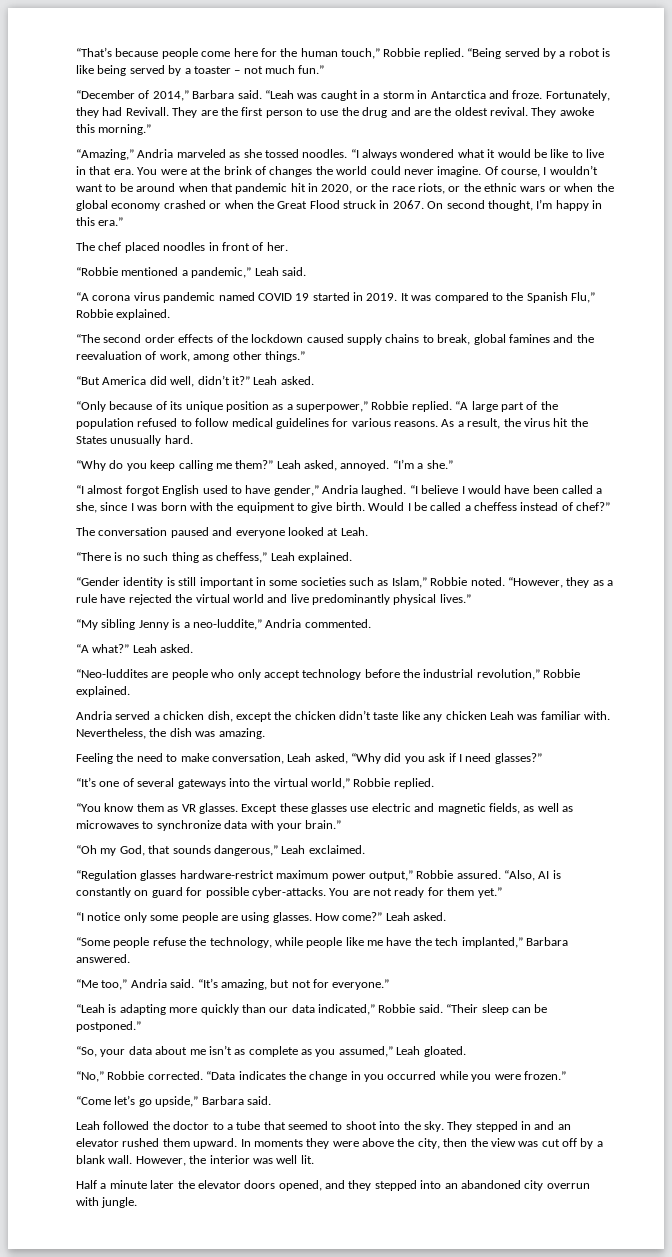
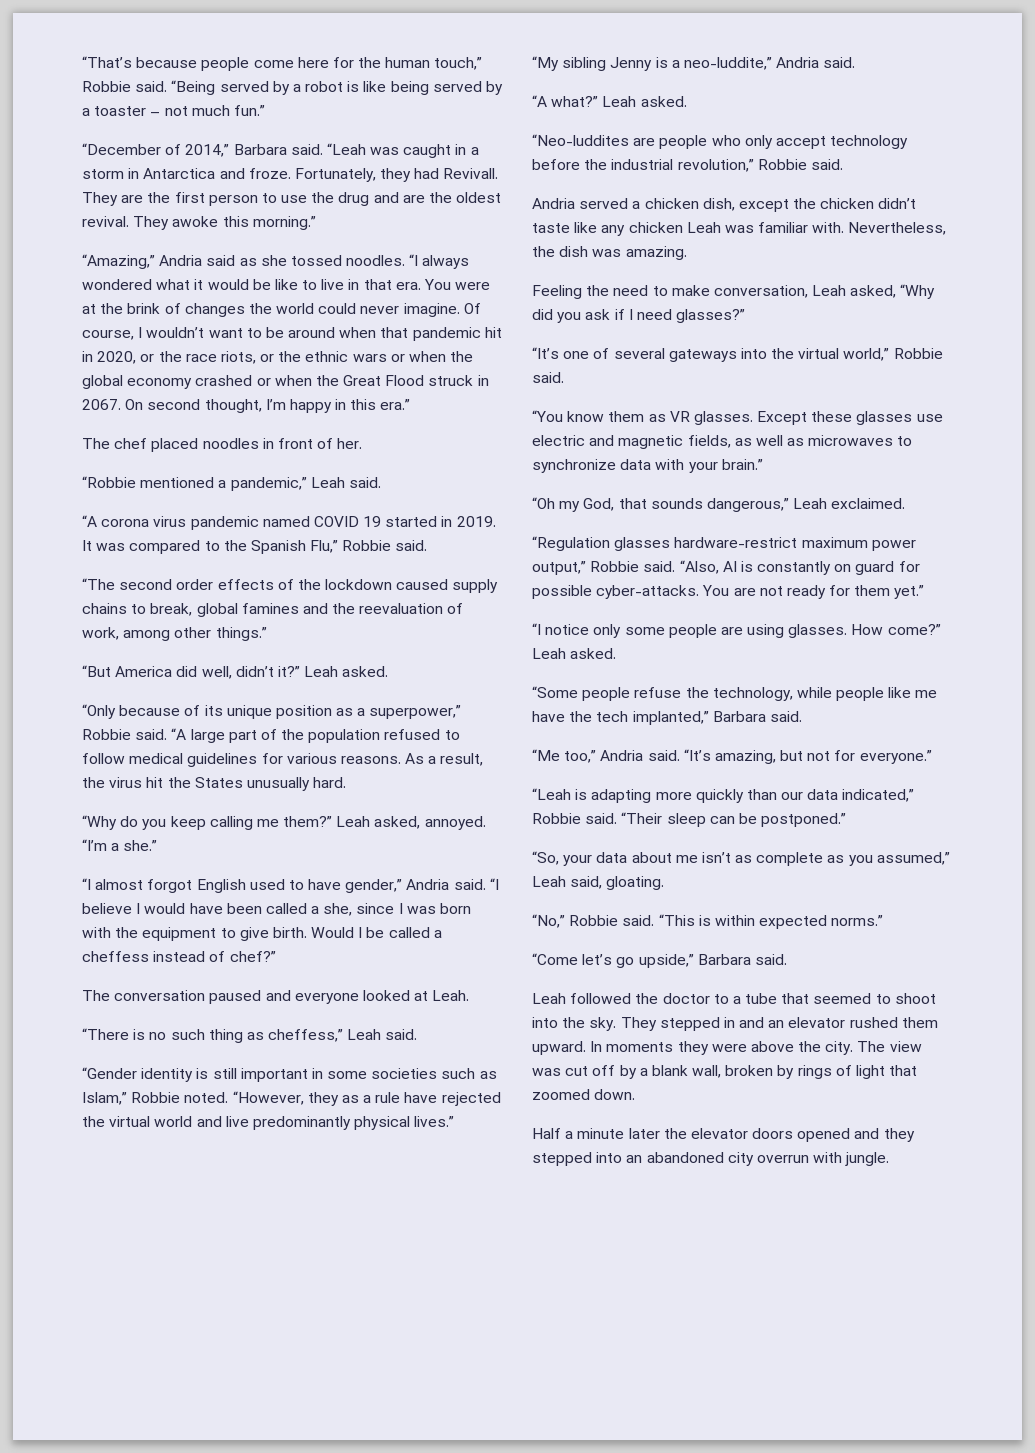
[423,48,464,59] replied. -> [135,81,168,92] said.
[176,149,226,158] marveled -> [206,255,236,266] said
[116,309,171,320] explained. -> [395,540,428,551] said.
[411,401,452,412] replied. -> [135,729,168,740] said.
[361,485,407,496] laughed. -> [453,879,486,890] said.
[298,552,352,563] explained. -> [385,1029,418,1040] said.
[304,619,371,628] commented. -> [823,57,856,68] said.
[76,686,130,697] explained. -> [810,159,843,170] said.
[393,778,434,789] replied. -> [532,372,564,383] said.
[456,870,501,879] assured. -> [643,561,676,572] said.
[76,954,130,963] answered. -> [769,711,802,722] said.
[423,1046,466,1057] gloated. -> [570,876,665,890] said, gloating.
[147,1071,566,1082] corrected. “Data indicates the change in you occurred while you were frozen.” -> [622,914,884,929] said. “This is within expected norms.”
[417,1138,488,1149] city, then the -> [825,1041,886,1055] city. The
[108,1155,314,1166] wall. However, the interior was well lit. -> [692,1065,918,1079] [532,1089,636,1100] wall, broken by rings of light that zoomed down.
[278,1180,322,1191] opened, -> [797,1128,851,1142] opened

